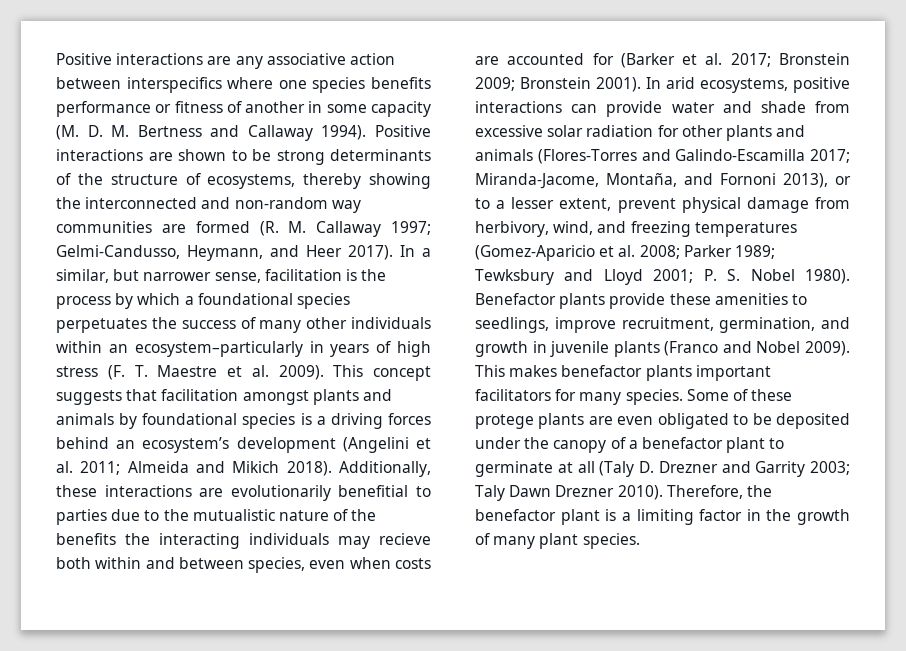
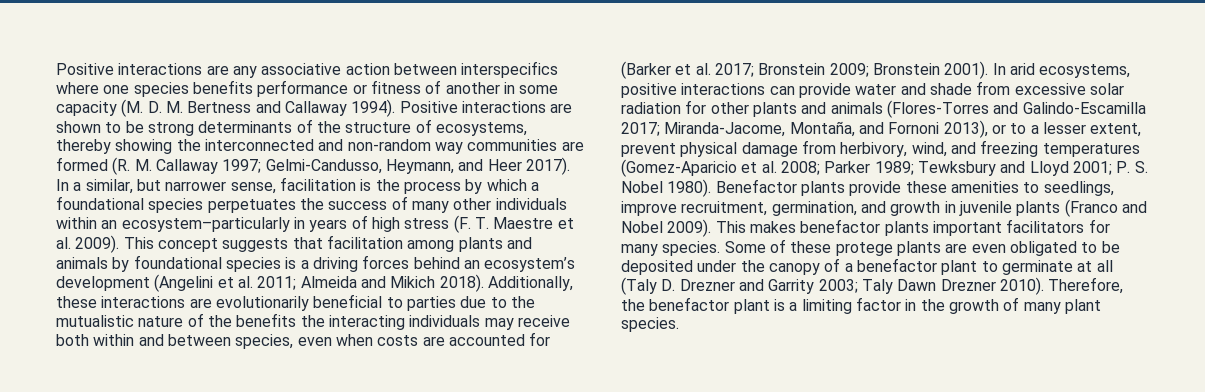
[242,390,309,405] amongst -> [407,240,455,252] among
[338,485,409,497] benefitial -> [313,294,383,308] beneficial
[379,533,431,545] recieve -> [517,315,570,327] receive

